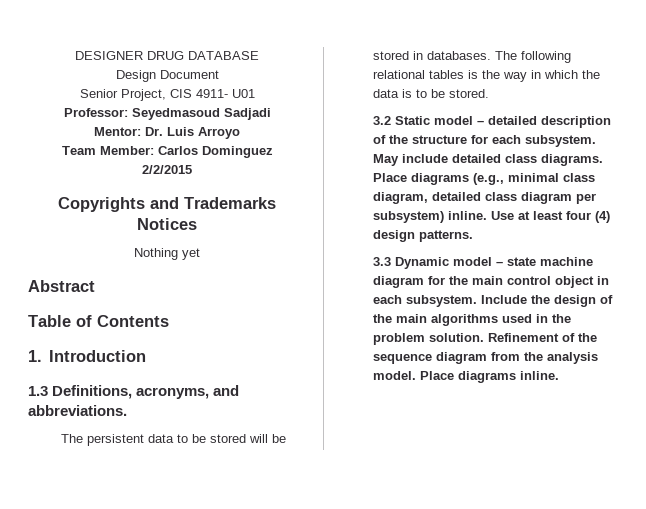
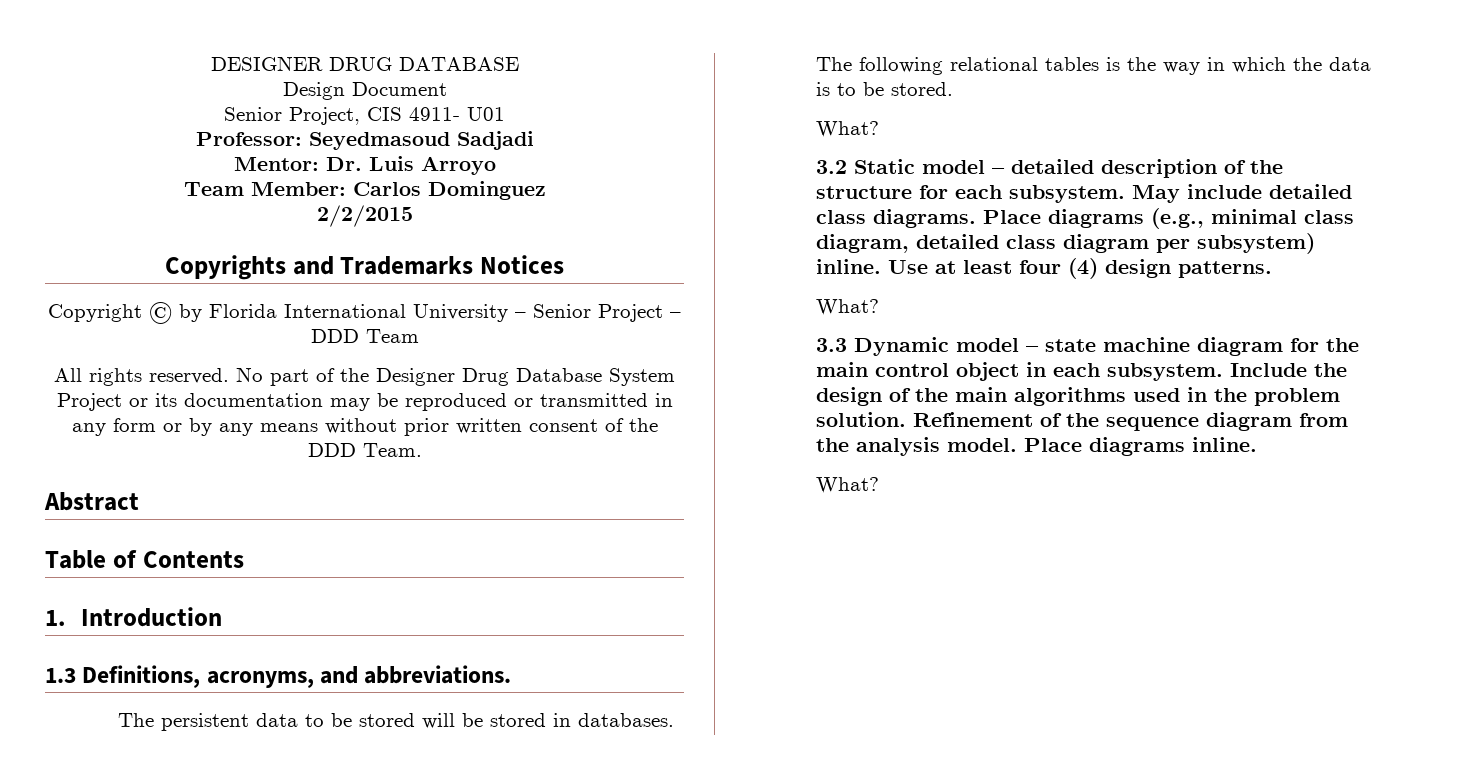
[134,248,200,260] Nothing yet -> [48,302,681,324] [310,329,419,343] [54,367,675,386] [56,393,673,411] [71,418,658,436] [307,443,422,457] Copyright © by Florida International University – Senior Project – DDD Team // All rights reserved. No part of the Designer Drug Database System Project or its documentation may be reproduced or transmitted in any form or by any means without prior written consent of the DDD Team.
(490, 93) none -> [815,121,879,137] // What?
(474, 236) none -> [815,299,879,315] // What?
(560, 375) none -> [815,477,879,493] // What?

